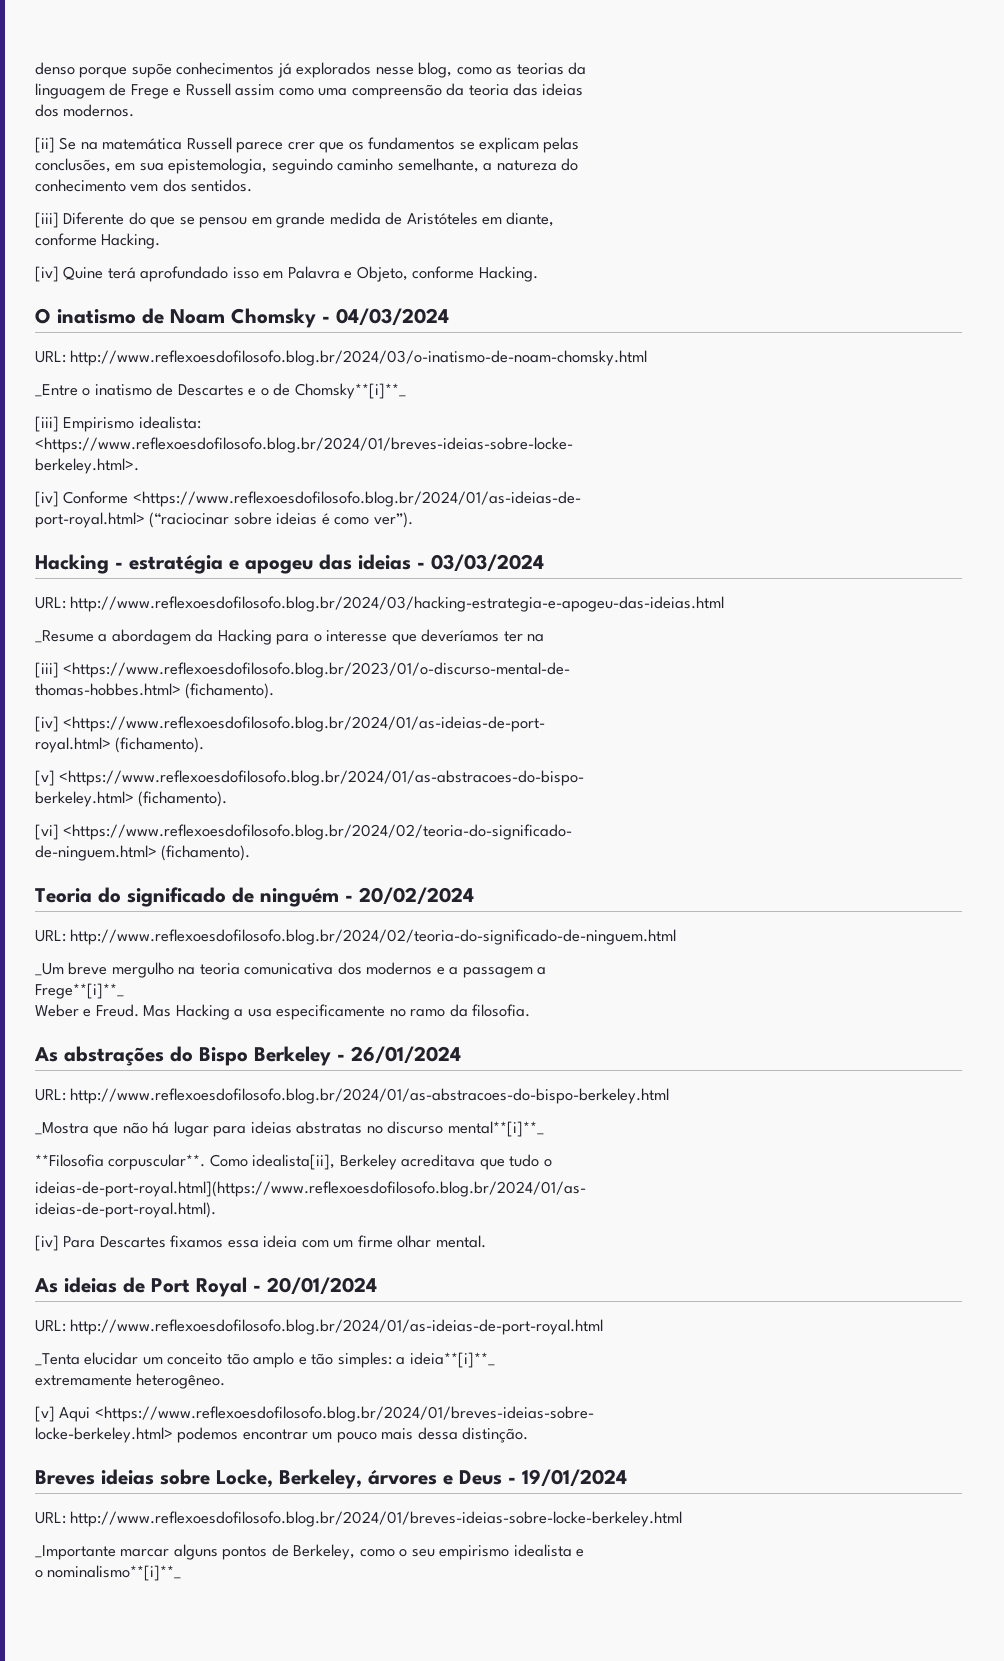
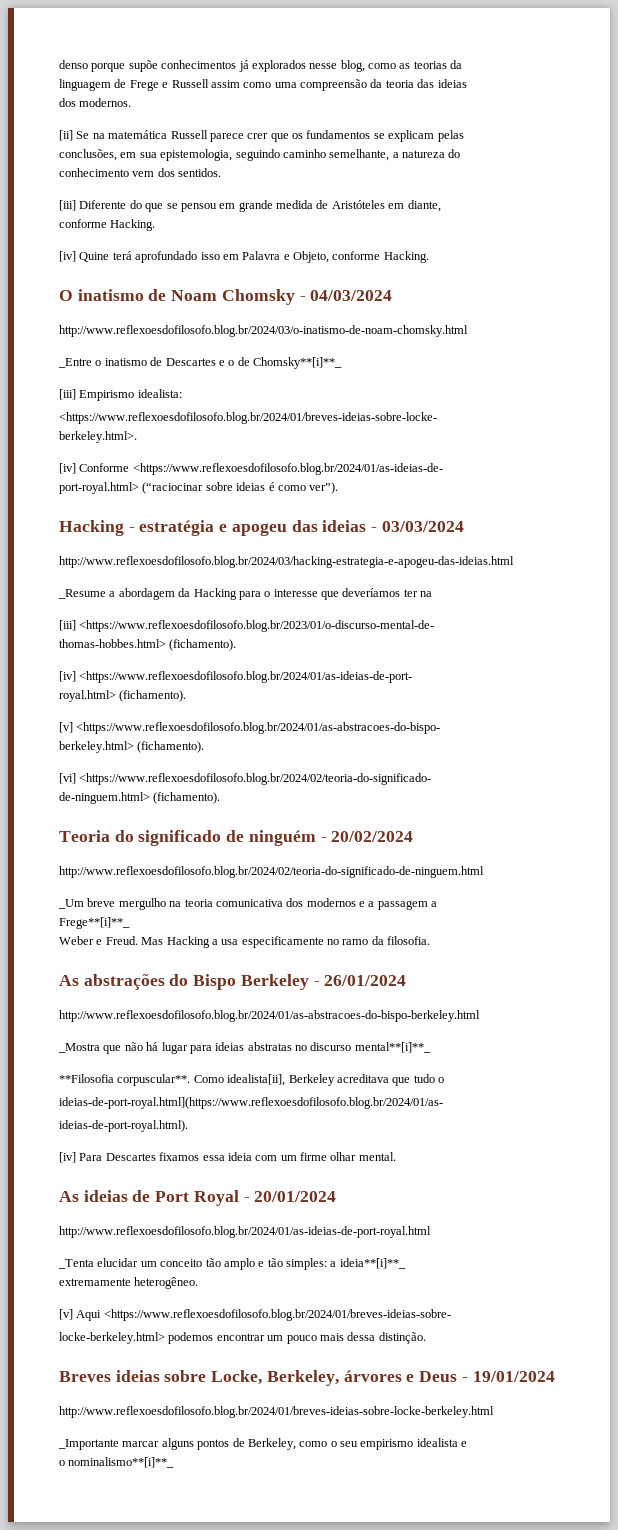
[35,351,66,363] URL: -> (393, 295) none
[35,597,66,609] URL: -> (464, 526) none
[35,930,66,942] URL: -> (414, 836) none
[35,1089,66,1101] URL: -> (407, 980) none
[35,1320,66,1332] URL: -> (337, 1196) none
[35,1512,66,1524] URL: -> (555, 1376) none

